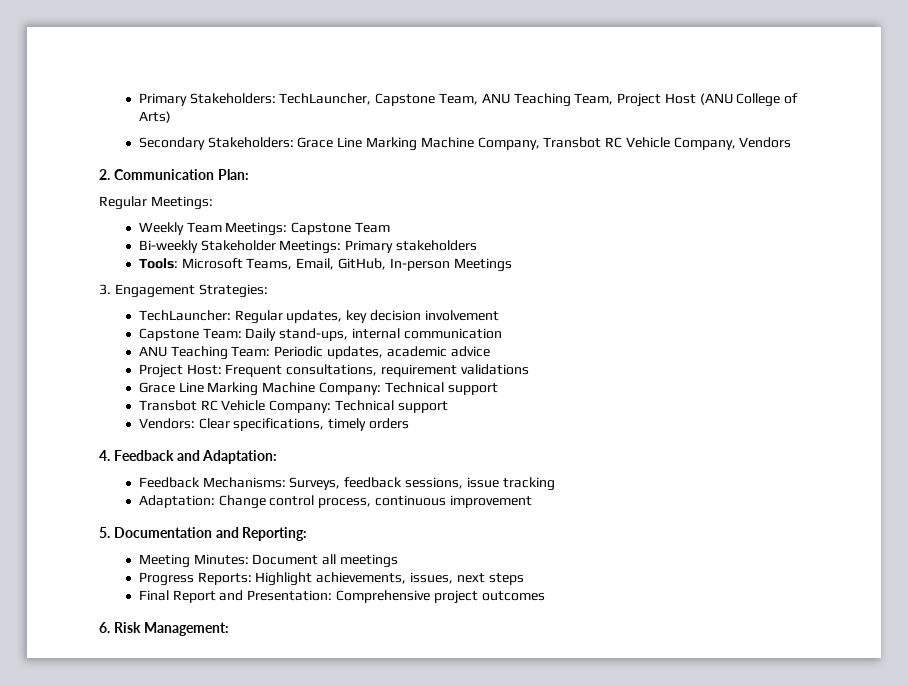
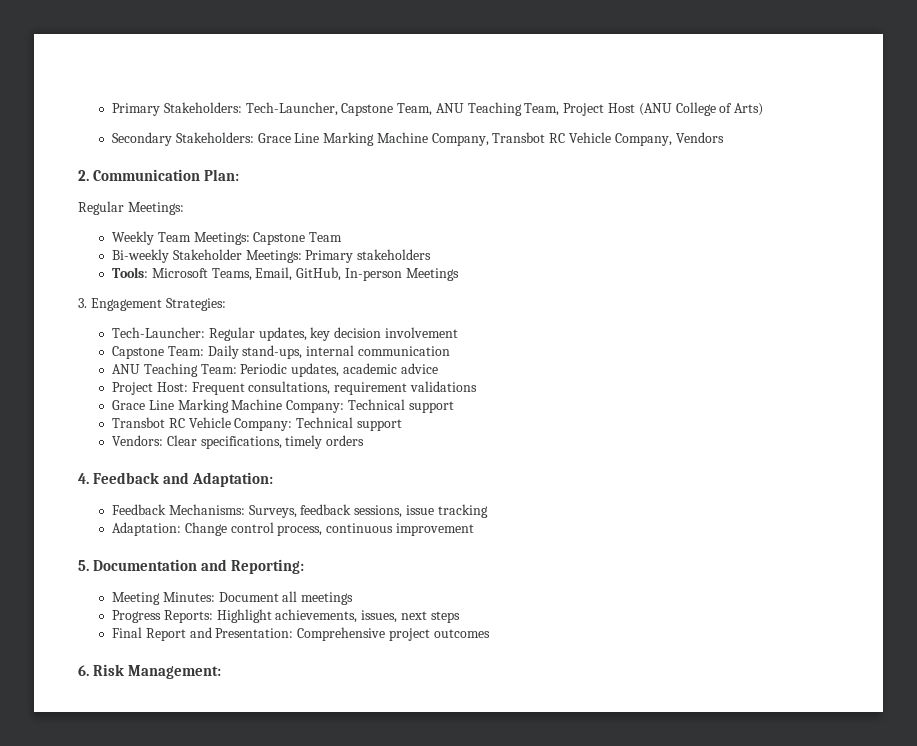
[279,93,372,105] TechLauncher, -> [245,102,338,116] Tech-Launcher,
[138,310,231,321] TechLauncher: -> [111,327,205,338] Tech-Launcher:

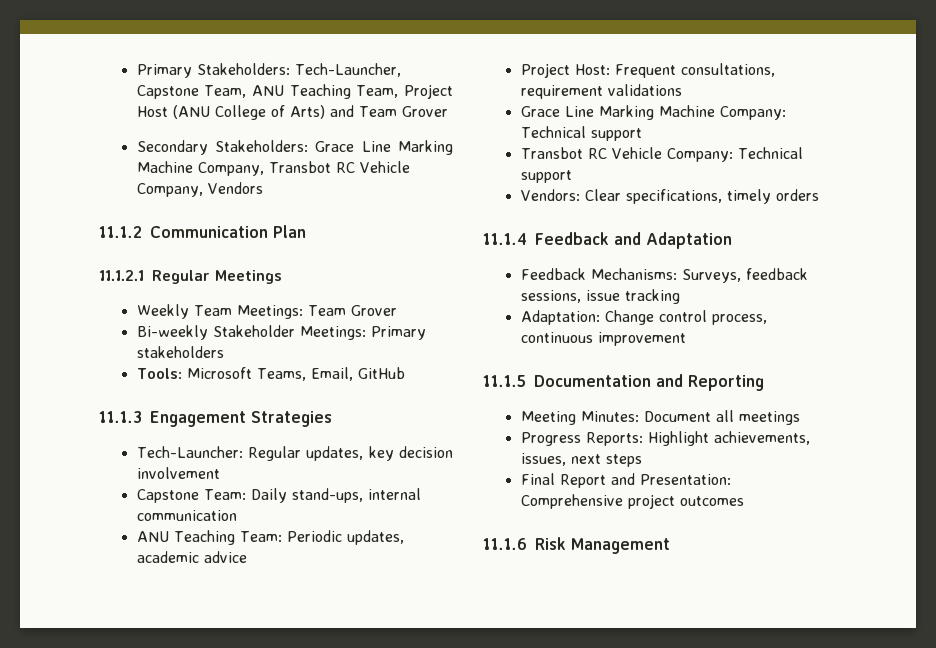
(764, 109) none -> [329,105,448,117] and Team Grover
[78,169,239,181] [78,201,184,215] 2. Communication Plan: // Regular Meetings: -> [99,225,306,238] [99,270,282,284] 11.1.2 Communication Plan // 11.1.2.1 Regular Meetings
[253,232,343,245] Capstone Team -> [307,305,397,316] Team Grover
[296,267,459,281] [78,298,226,311] GitHub, In-person Meetings // 3. Engagement Strategies: -> [357,367,405,379] [99,411,332,427] GitHub // 11.1.3 Engagement Strategies
[78,473,89,484] 4. -> [483,233,527,245] 11.1.4
[191,472,273,487] Adaptation: -> [646,232,732,249] Adaptation
[78,560,89,571] 5. -> [483,375,526,387] 11.1.5
[230,559,304,574] Reporting: -> [688,375,764,391] Reporting
[78,664,221,679] 6. Risk Management: -> [483,537,670,554] 11.1.6 Risk Management

